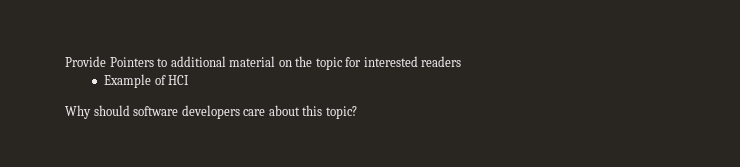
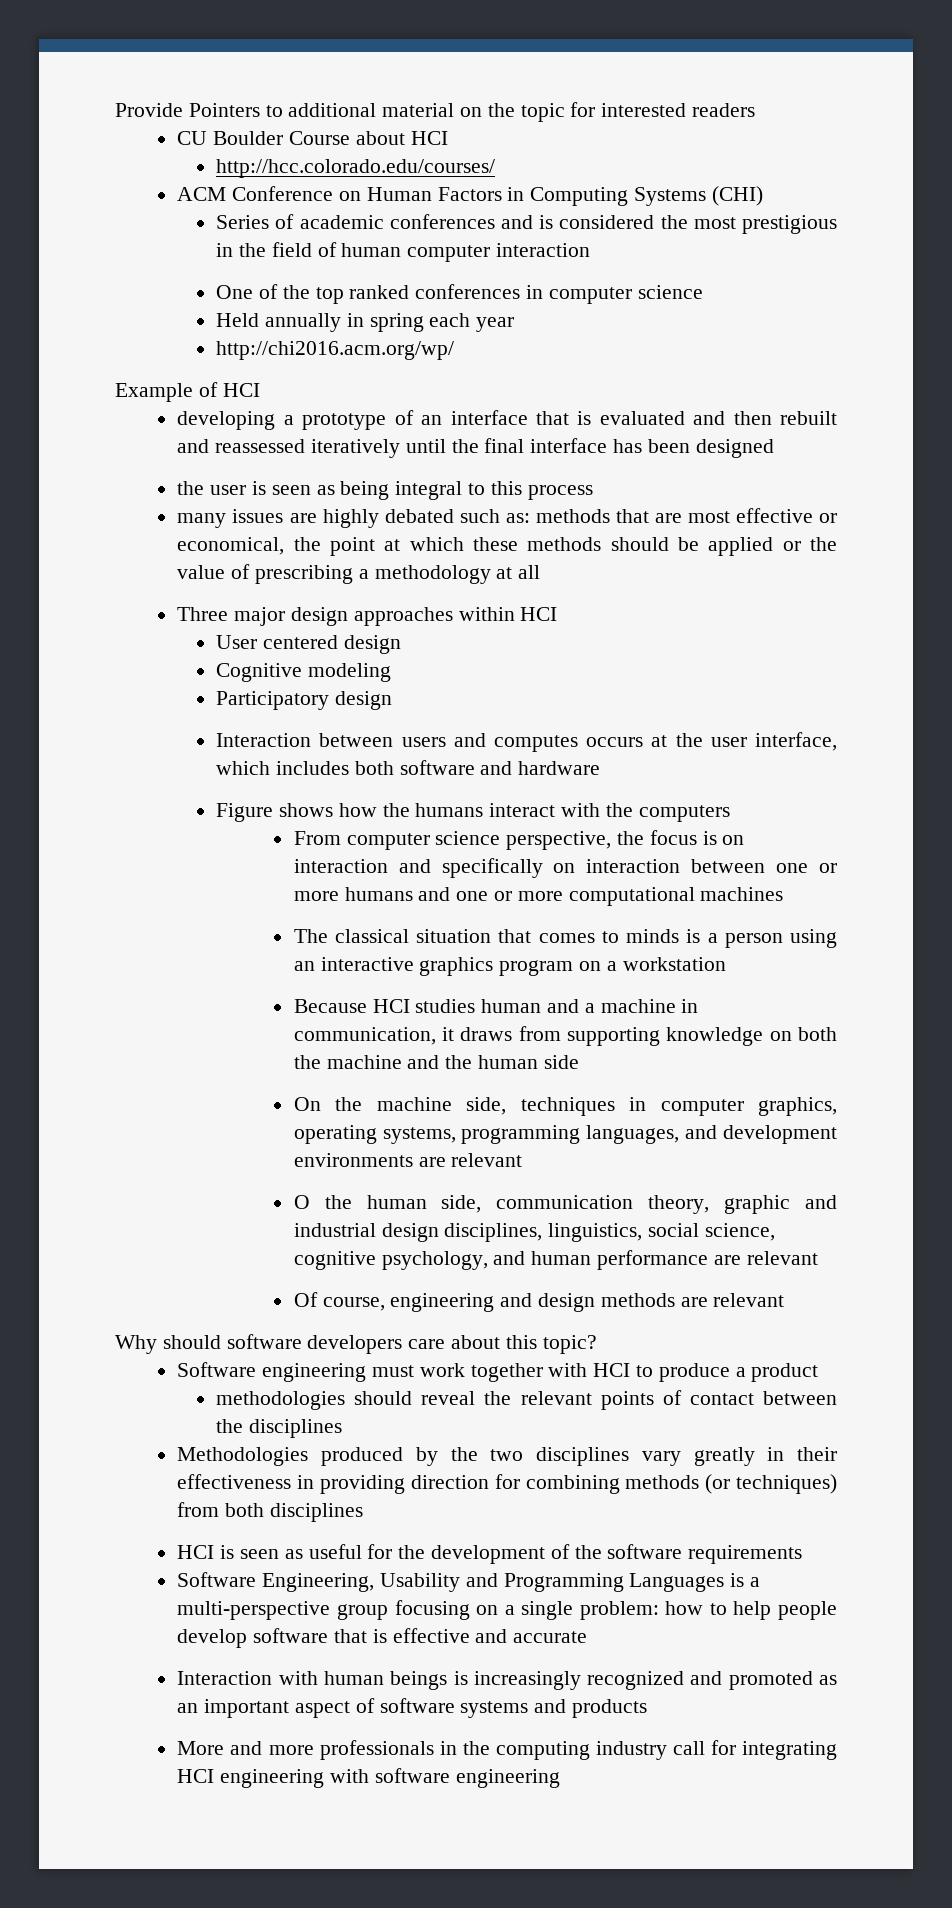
[104,74,190,88] Example of HCI -> [177,131,448,145] [216,159,496,178] [177,186,763,206] [216,214,838,234] [216,242,591,262] [216,284,703,304] [216,313,515,332] [216,341,455,360] [115,382,260,402] [177,410,837,430] [177,438,774,458] [177,481,593,500] [177,508,838,528] [177,537,838,556] [177,564,541,584] [177,607,558,626] [216,635,401,654] [216,663,391,682] [216,691,392,710] [216,732,838,752] [216,760,601,775] [216,803,730,822] [293,830,745,850] [293,858,838,878] [293,887,784,906] [293,929,838,948] [293,957,726,976] [293,999,699,1013] [293,1026,837,1046] [293,1055,579,1069] [293,1097,837,1116] [293,1125,837,1144] [293,1153,523,1167] [293,1195,838,1214] [293,1223,775,1242] [293,1250,818,1270] [293,1292,785,1312] CU Boulder Course about HCI // http://hcc.colorado.edu/courses/ // ACM Conference on Human Factors in Computing Systems (CHI) // Series of academic conferences and is considered the most prestigious in the field of human computer interaction // One of the top ranked conferences in computer science // Held annually in spring each year // http://chi2016.acm.org/wp/ // Example of HCI // developing a prototype of an interface that is evaluated and then rebuilt and reassessed iteratively until the final interface has been designed // the user is seen as being integral to this process // many issues are highly debated such as: methods that are most effective or economical, the point at which these methods should be applied or the value of prescribing a methodology at all // Three major design approaches within HCI // User centered design // Cognitive modeling // Participatory design // Interaction between users and computes occurs at the user interface, which includes both software and hardware // Figure shows how the humans interact with the computers // From computer science perspective, the focus is on interaction and specifically on interaction between one or more humans and one or more computational machines // The classical situation that comes to minds is a person using an interactive graphics program on a workstation // Because HCI studies human and a machine in communication, it draws from supporting knowledge on both the machine and the human side // On the machine side, techniques in computer graphics, operating systems, programming languages, and development environments are relevant // O the human side, communication theory, graphic and industrial design disciplines, linguistics, social science, cognitive psychology, and human performance are relevant // Of course, engineering and design methods are relevant
(357, 112) none -> [177,1362,819,1382] [216,1390,837,1410] [216,1419,342,1438] [177,1447,837,1466] [177,1474,837,1494] [177,1502,364,1522] [177,1544,803,1564] [177,1572,761,1592] [177,1600,837,1620] [177,1628,588,1648] [177,1671,838,1690] [177,1698,648,1718] [177,1740,837,1760] [177,1768,560,1788] // Software engineering must work together with HCI to produce a product // methodologies should reveal the relevant points of contact between the disciplines // Methodologies produced by the two disciplines vary greatly in their effectiveness in providing direction for combining methods (or techniques) from both disciplines // HCI is seen as useful for the development of the software requirements // Software Engineering, Usability and Programming Languages is a multi-perspective group focusing on a single problem: how to help people develop software that is effective and accurate // Interaction with human beings is increasingly recognized and promoted as an important aspect of software systems and products // More and more professionals in the computing industry call for integrating HCI engineering with software engineering

